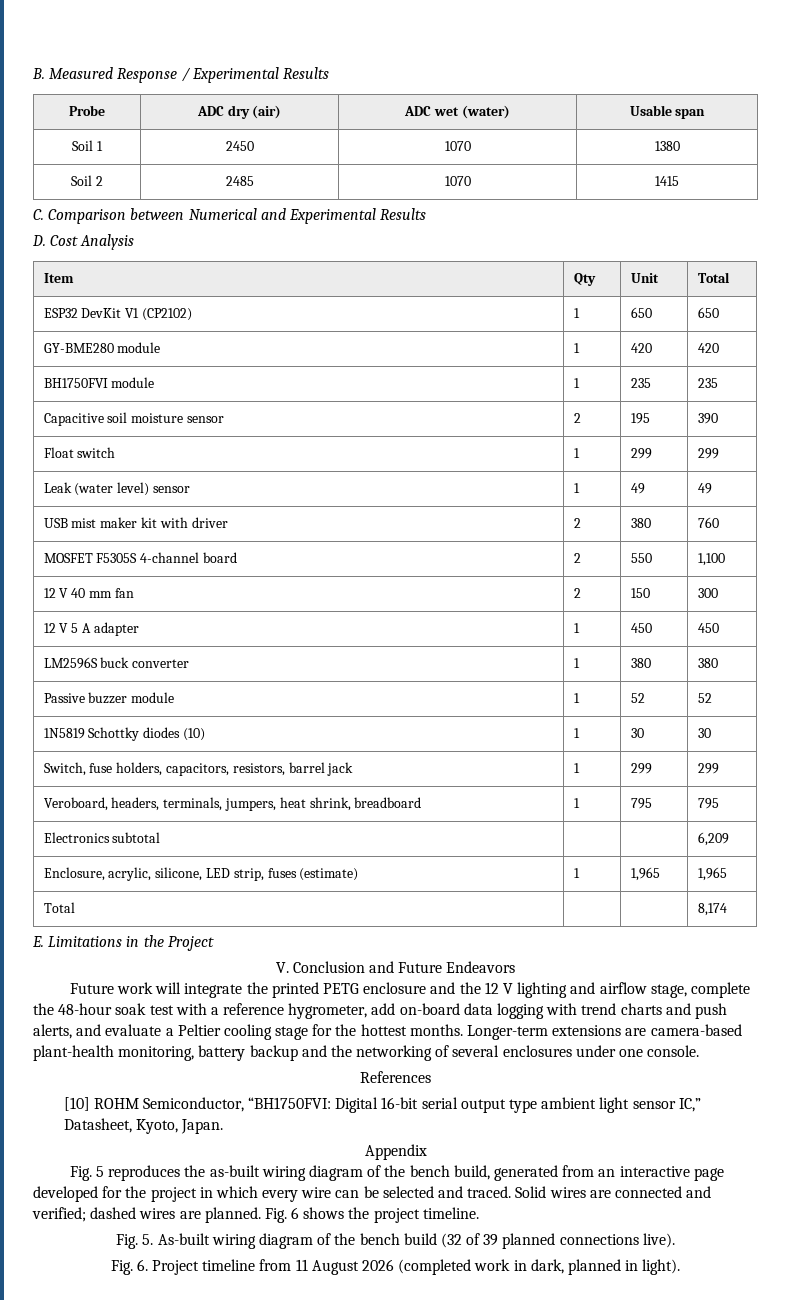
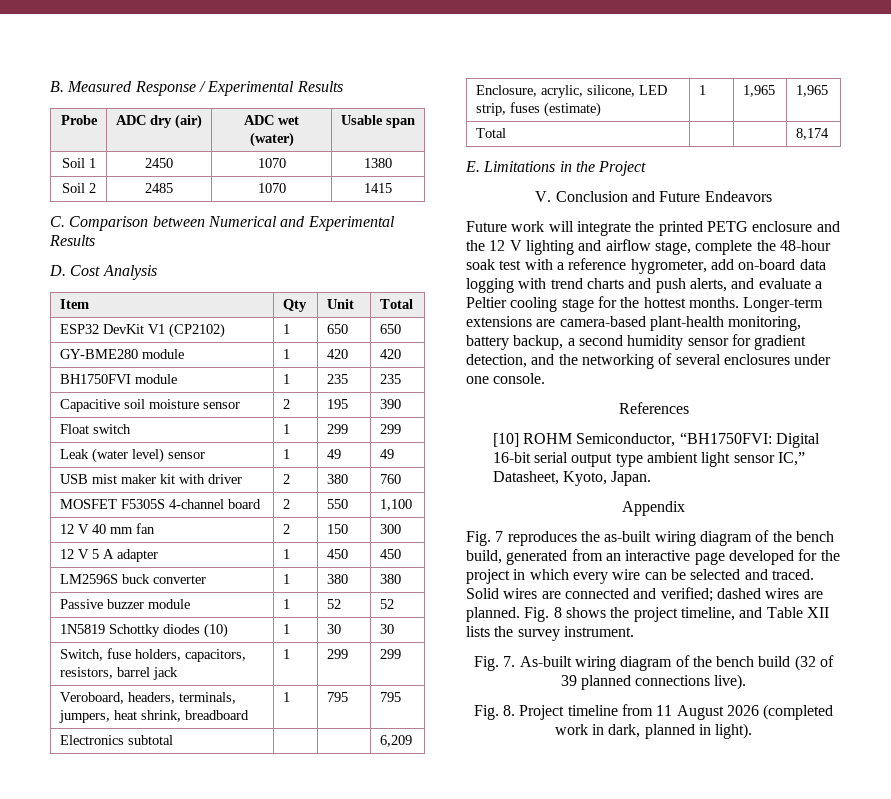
[249,1045,298,1061] backup -> [513,334,807,350] [466,354,527,368] backup, a second humidity sensor for gradient detection,
[96,1166,105,1177] 5 -> [495,531,504,542] 7
[291,1207,300,1219] 6 -> [553,607,562,618] 8
[422,1207,479,1219] [116,1234,154,1249] timeline. // Fig. 5. -> [680,607,829,621] [466,626,634,641] [473,656,516,671] timeline, and Table XII lists the survey instrument. // Fig. 7.
[136,1259,148,1271] 6. -> [503,705,516,716] 8.

